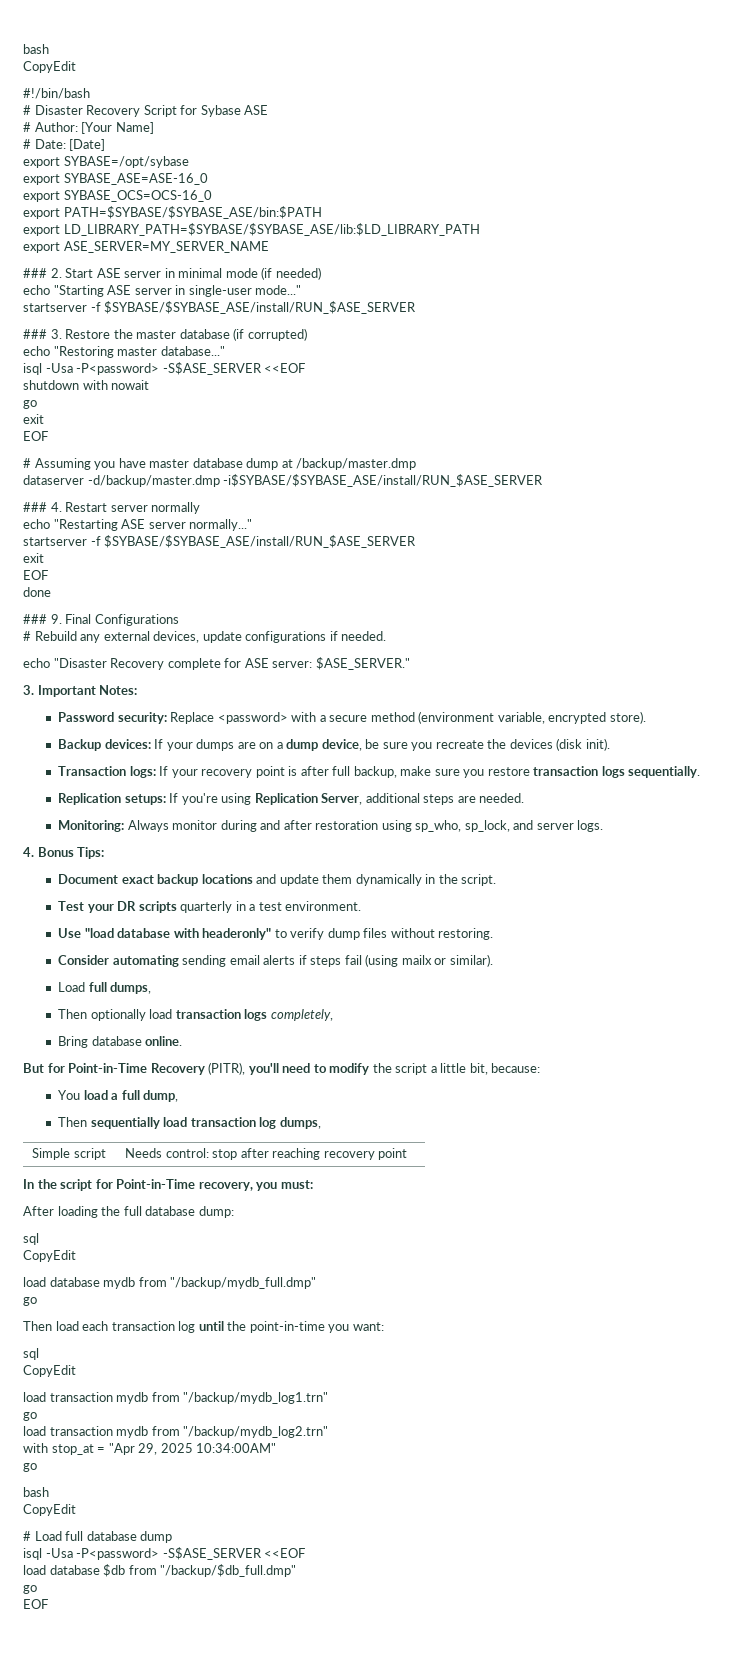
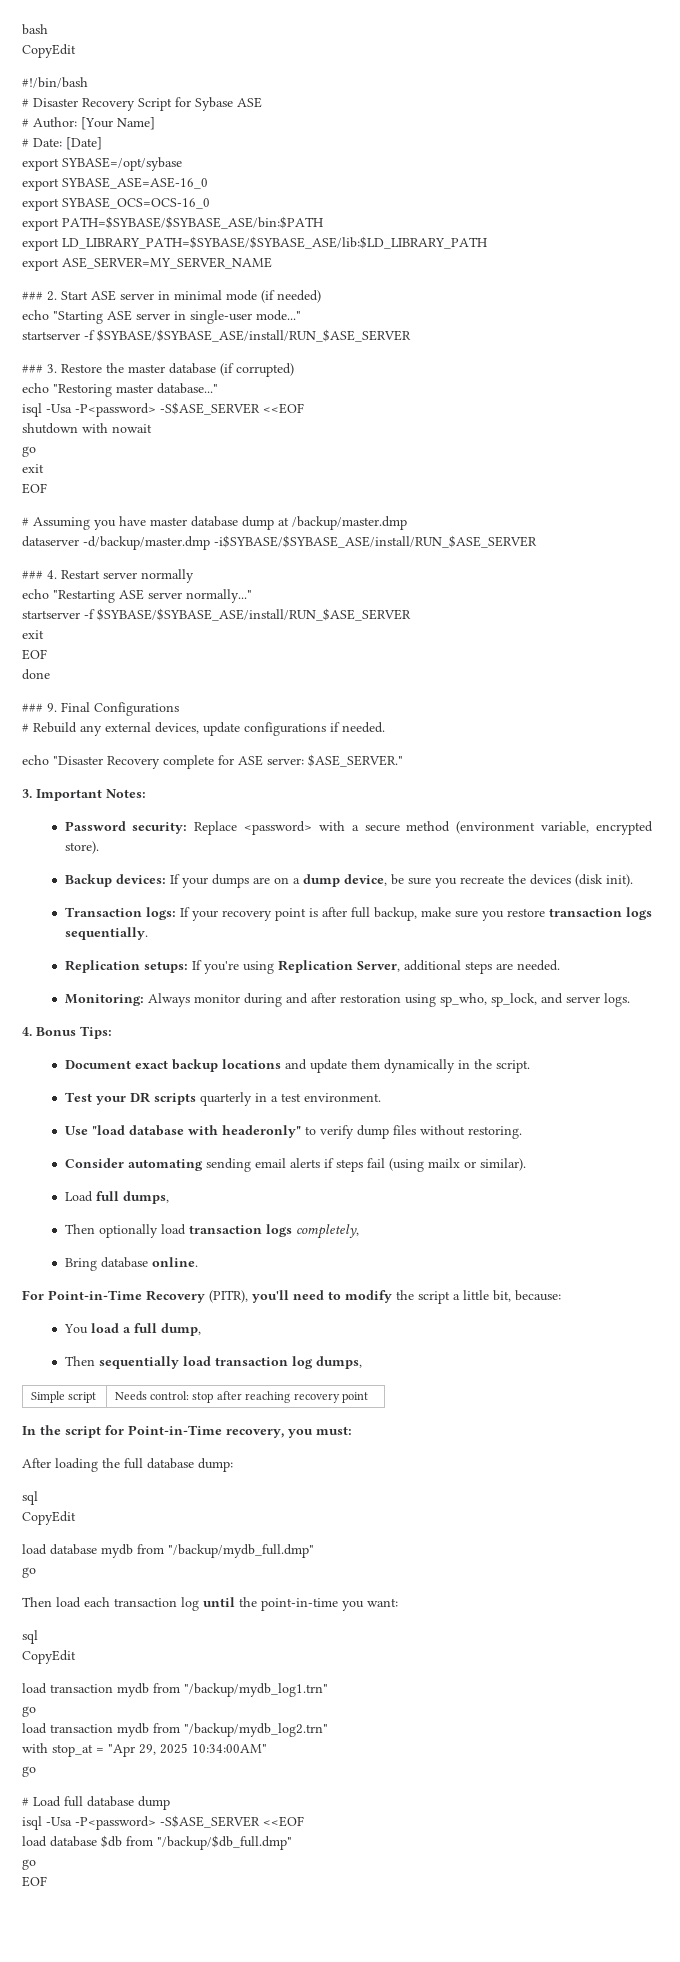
[23,1063,65,1073] But for -> [22,1290,44,1300] For
[23,1487,49,1497] [23,1504,76,1516] // bash // CopyEdit -> (36, 1771) none

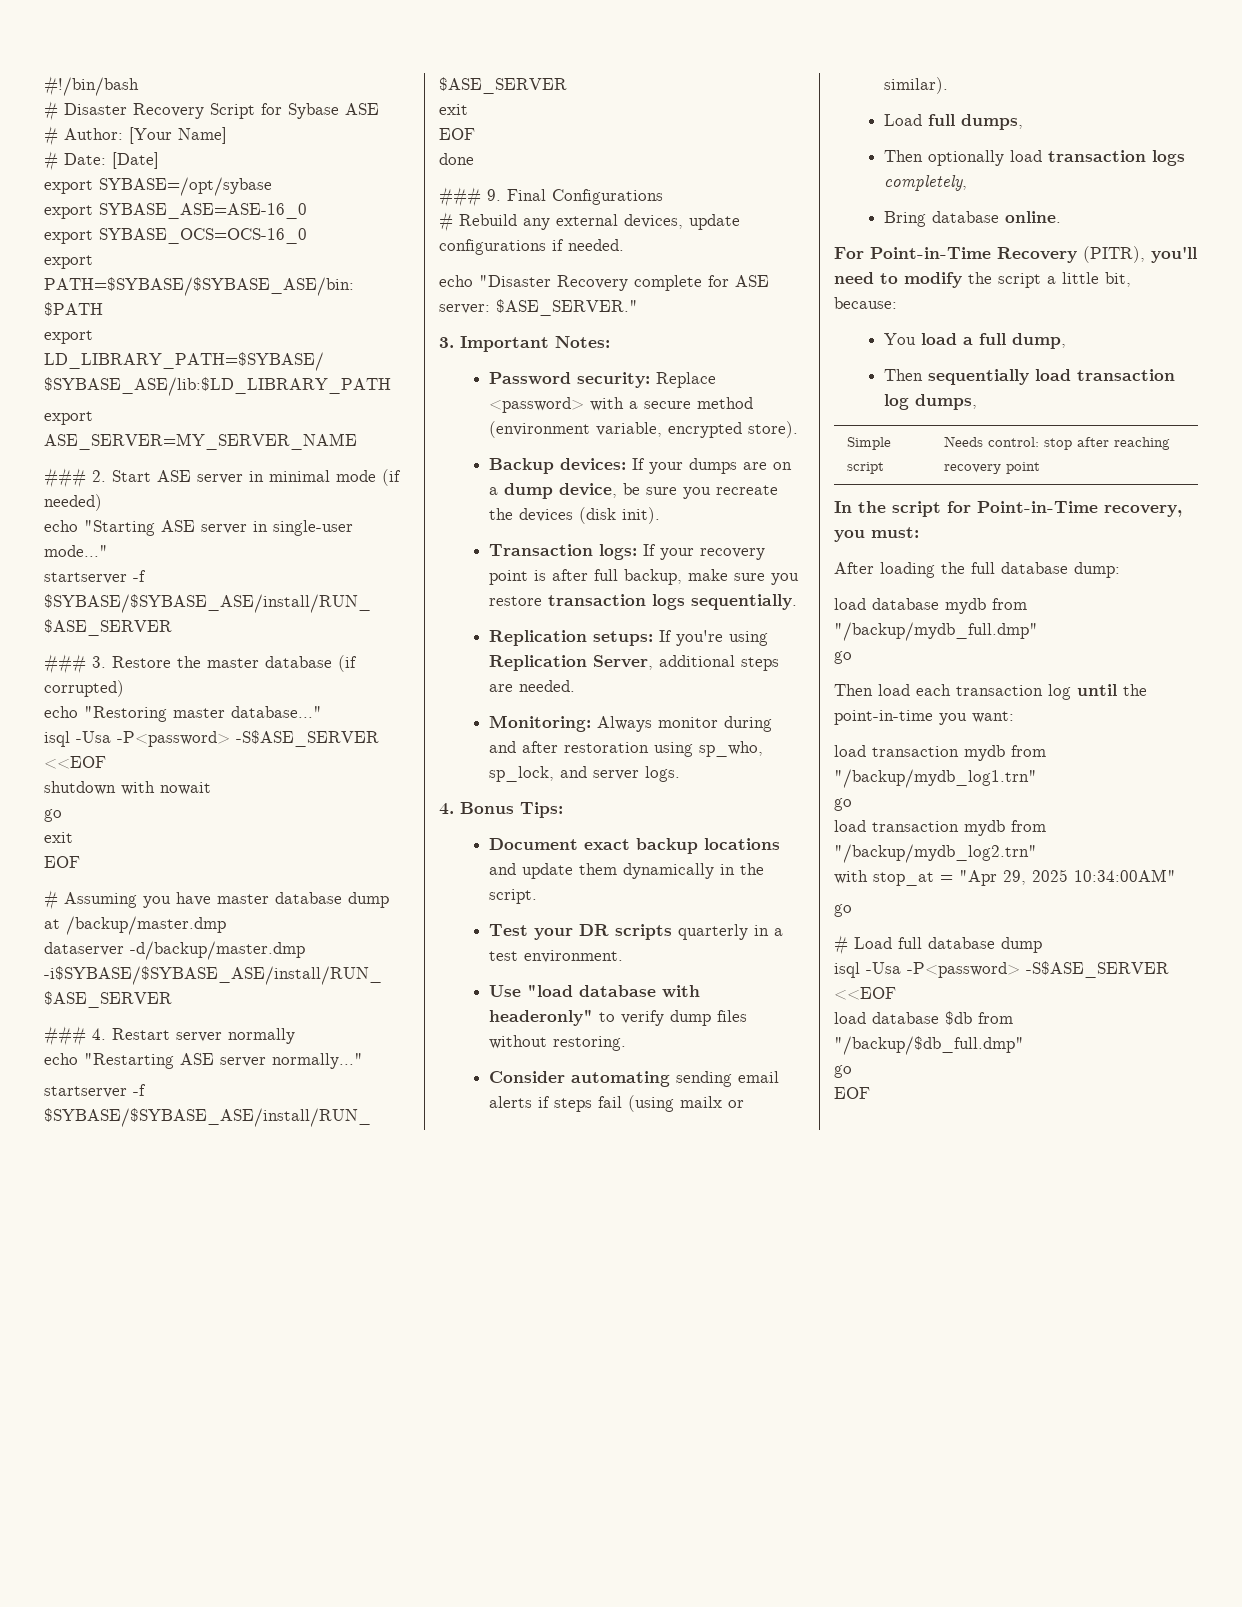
[22,24,48,35] [22,44,76,58] bash // CopyEdit // -> (44, 86) none
[22,1491,38,1505] [22,1511,76,1525] // sql // CopyEdit -> (1120, 570) none
[22,1630,38,1644] [22,1650,76,1664] // sql // CopyEdit -> (1014, 717) none

